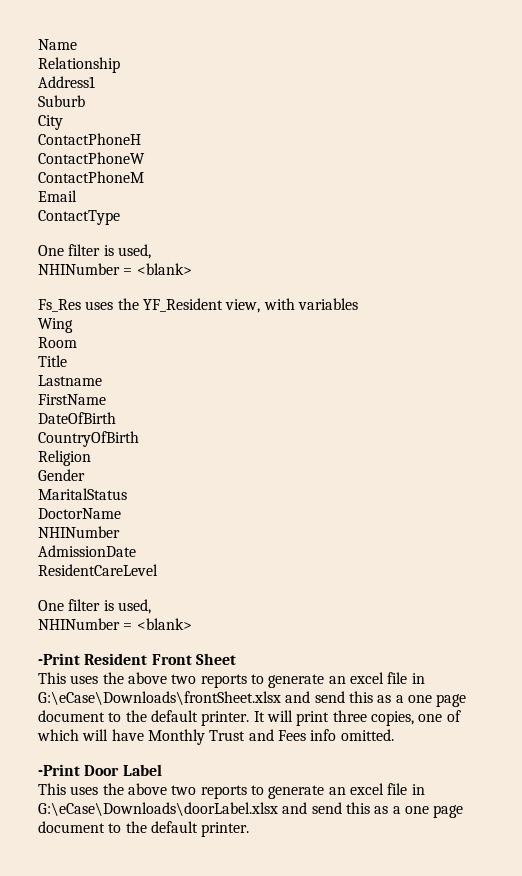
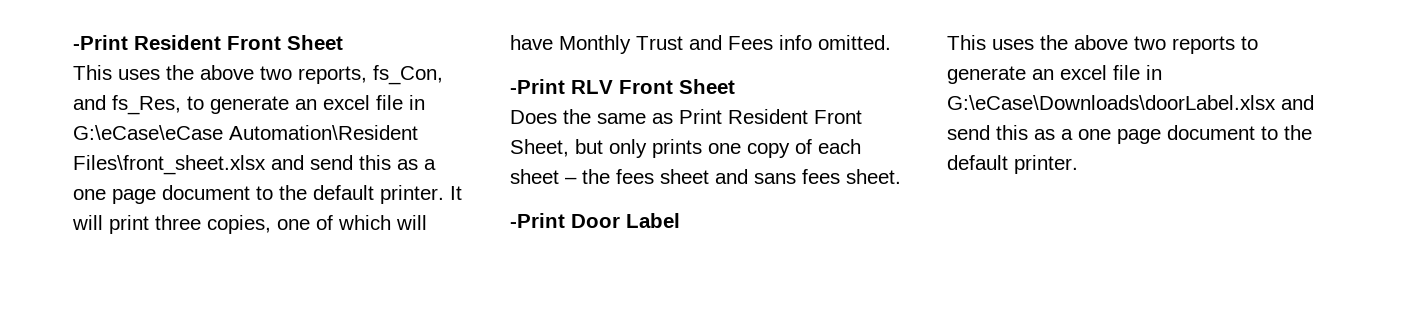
[38,39,77,50] [38,57,120,73] [38,76,95,88] [38,95,85,107] [38,115,63,130] [38,133,141,145] [38,152,145,164] [38,171,144,183] [38,190,77,202] [38,210,120,225] [38,244,151,259] [38,263,192,275] [38,298,358,313] [38,318,73,333] [38,337,77,348] [38,355,67,367] [38,375,102,386] [38,394,106,405] [38,412,116,424] [38,431,139,447] [38,450,91,466] [38,469,85,481] [38,488,127,500] [38,508,121,519] [38,526,120,538] [38,545,136,557] [38,564,158,576] [38,599,151,614] [38,618,192,630] Name // Relationship // Address1 // Suburb // City // ContactPhoneH // ContactPhoneW // ContactPhoneM // Email // ContactType // One filter is used, // NHINumber = <blank> // Fs_Res uses the YF_Resident view, with variables // Wing // Room // Title // Lastname // FirstName // DateOfBirth // CountryOfBirth // Religion // Gender // MaritalStatus // DoctorName // NHINumber // AdmissionDate // ResidentCareLevel // One filter is used, // NHINumber = <blank> // -> (73, 42) none
[200,672,425,688] [38,691,281,705] reports to generate an excel file in G:\eCase\Downloads\frontSheet.xlsx -> [298,65,443,85] [73,95,425,115] [73,125,418,140] [73,155,266,175] reports, fs_Con, and fs_Res, to generate an excel file in G:\eCase\eCase Automation\Resident Files\front_sheet.xlsx
(394, 735) none -> [510,79,735,94] [510,109,862,124] [510,139,861,158] [510,169,901,184] // -Print RLV Front Sheet // Does the same as Print Resident Front Sheet, but only prints one copy of each sheet – the fees sheet and sans fees sheet.

